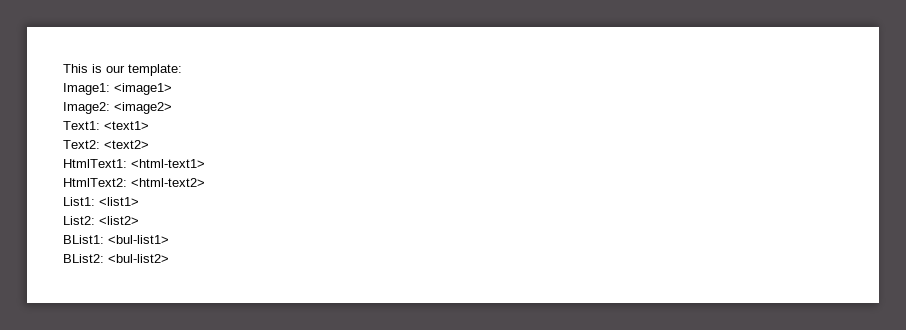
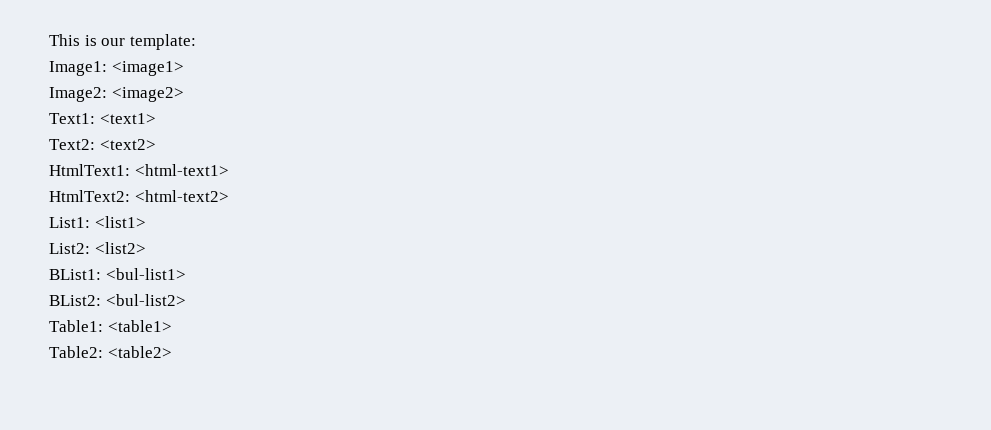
(169, 258) none -> [49,320,172,332] [49,346,172,358] // Table1: <table1> // Table2: <table2>

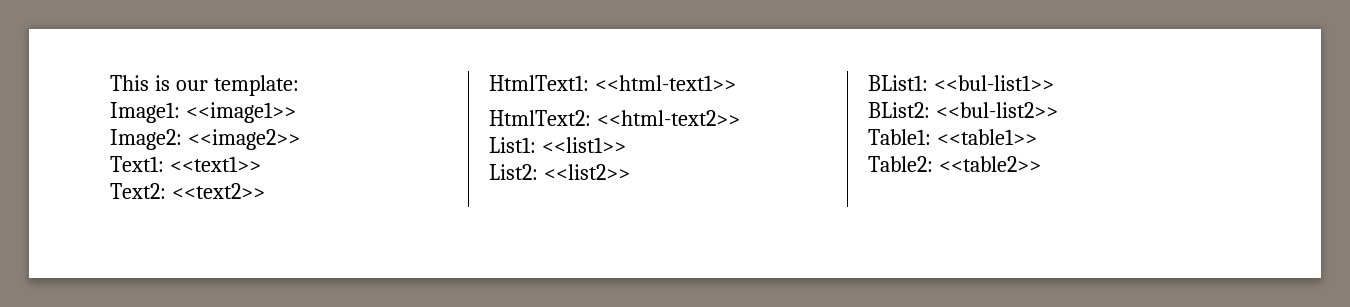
[111,61,184,76] <image1> -> [185,102,296,123] <<image1>>
[111,87,184,102] <image2> -> [187,129,300,150] <<image2>>
[99,113,156,124] <text1> -> [169,156,261,172] <<text1>>
[99,139,156,150] <text2> -> [171,183,265,199] <<text2>>
[134,164,229,176] <html-text1> -> [594,75,736,91] <<html-text1>>
[134,190,229,202] <html-text2> -> [596,110,740,126] <<html-text2>>
[94,216,146,228] <list1> -> [541,137,626,153] <<list1>>
[94,242,146,254] <list2> -> [543,164,630,180] <<list2>>
[105,268,186,280] <bul-list1> -> [933,75,1054,91] <<bul-list1>>
[105,294,186,306] <bul-list2> -> [935,102,1058,118] <<bul-list2>>
[107,320,172,332] <table1> -> [936,129,1037,145] <<table1>>
[107,346,172,358] <table2> -> [938,156,1041,172] <<table2>>

